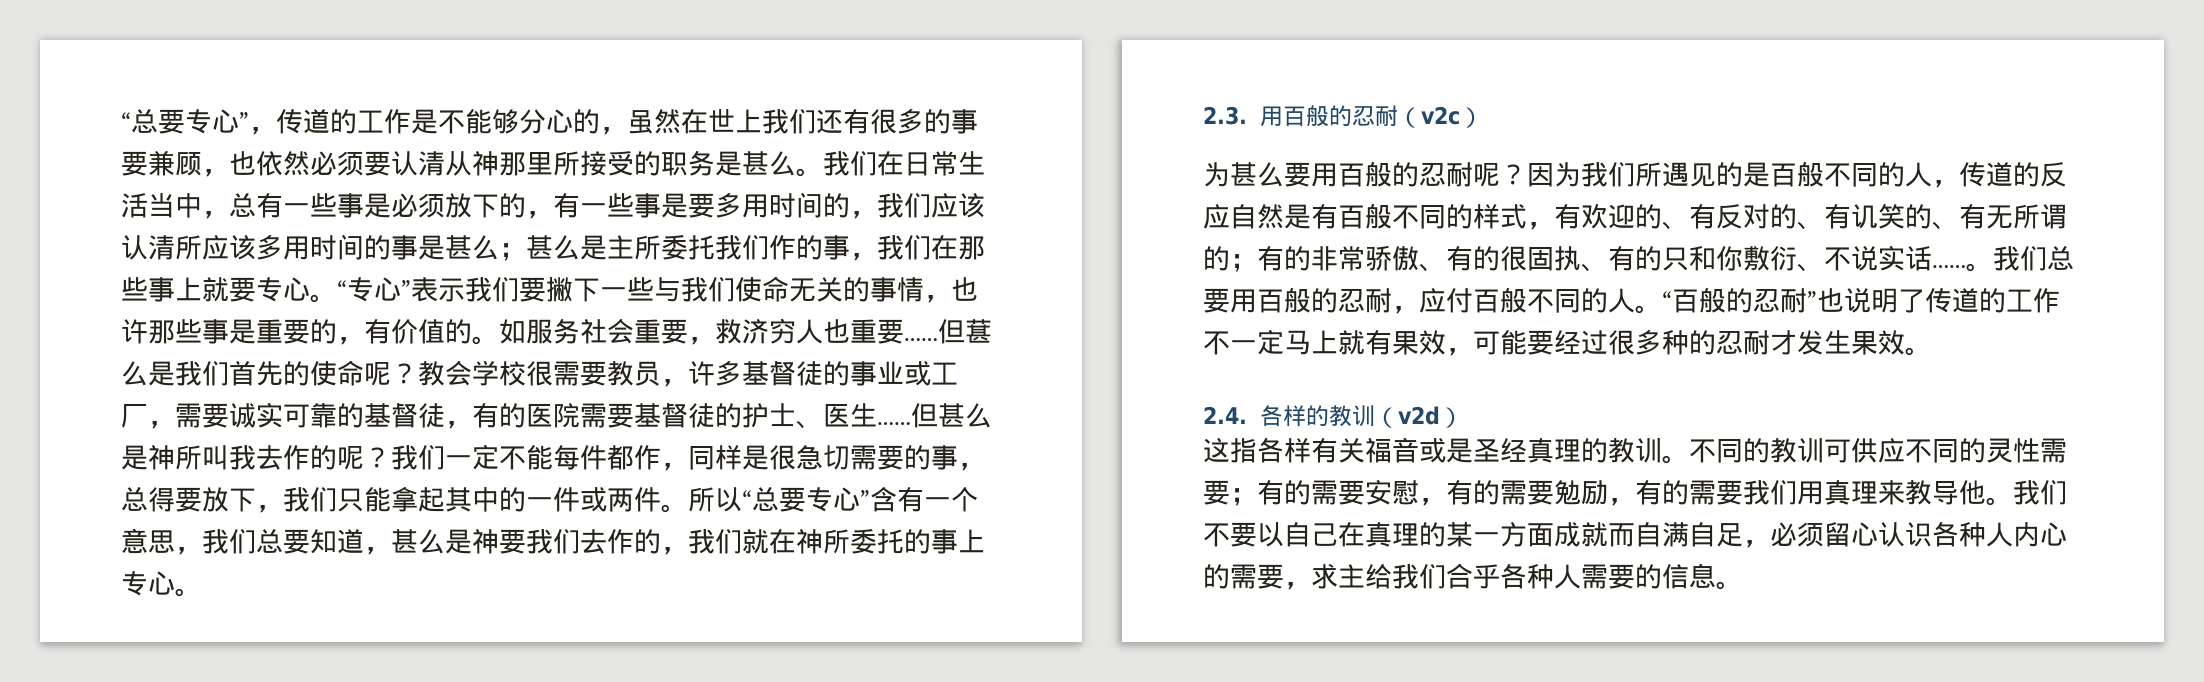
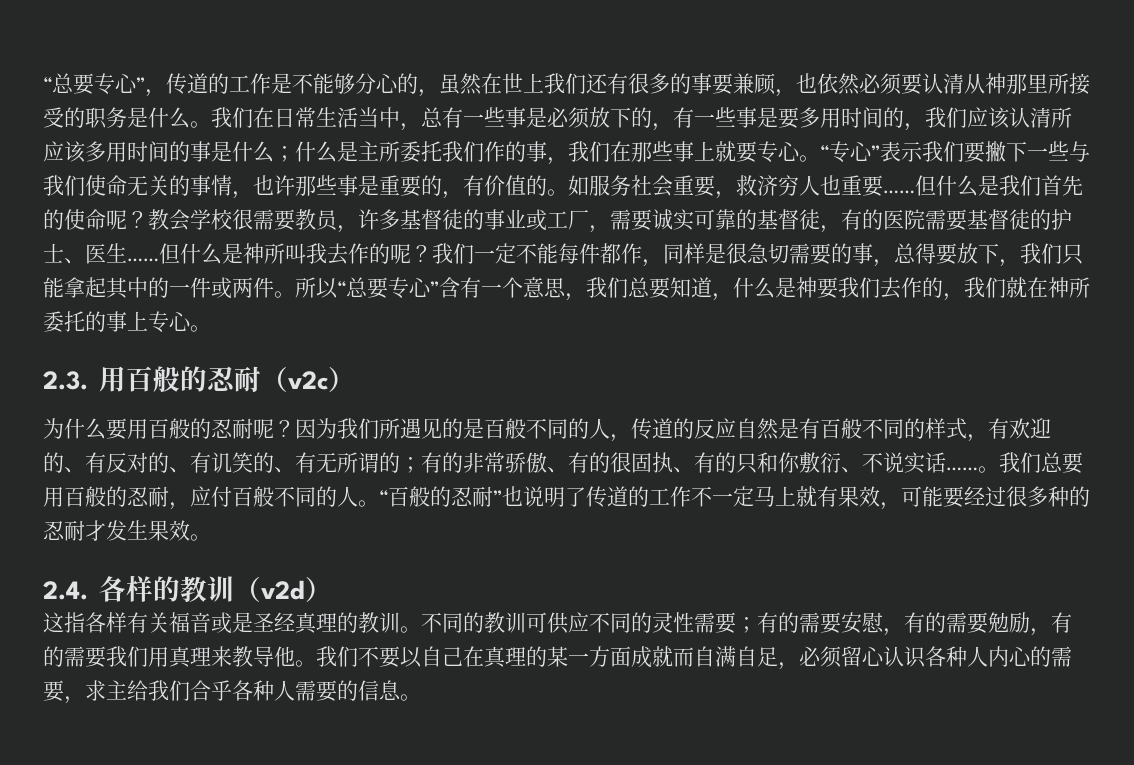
[742,151,769,175] 甚 -> [148,107,169,128] 什
[445,235,553,261] 甚么；甚 -> [232,141,316,163] 什么；什
[965,319,992,343] 葚 -> [936,175,957,196] 什
[938,403,965,427] 甚 -> [180,243,201,264] 什
[391,529,418,553] 甚 -> [733,277,754,298] 什
[1230,162,1257,186] 甚 -> [64,418,85,439] 什

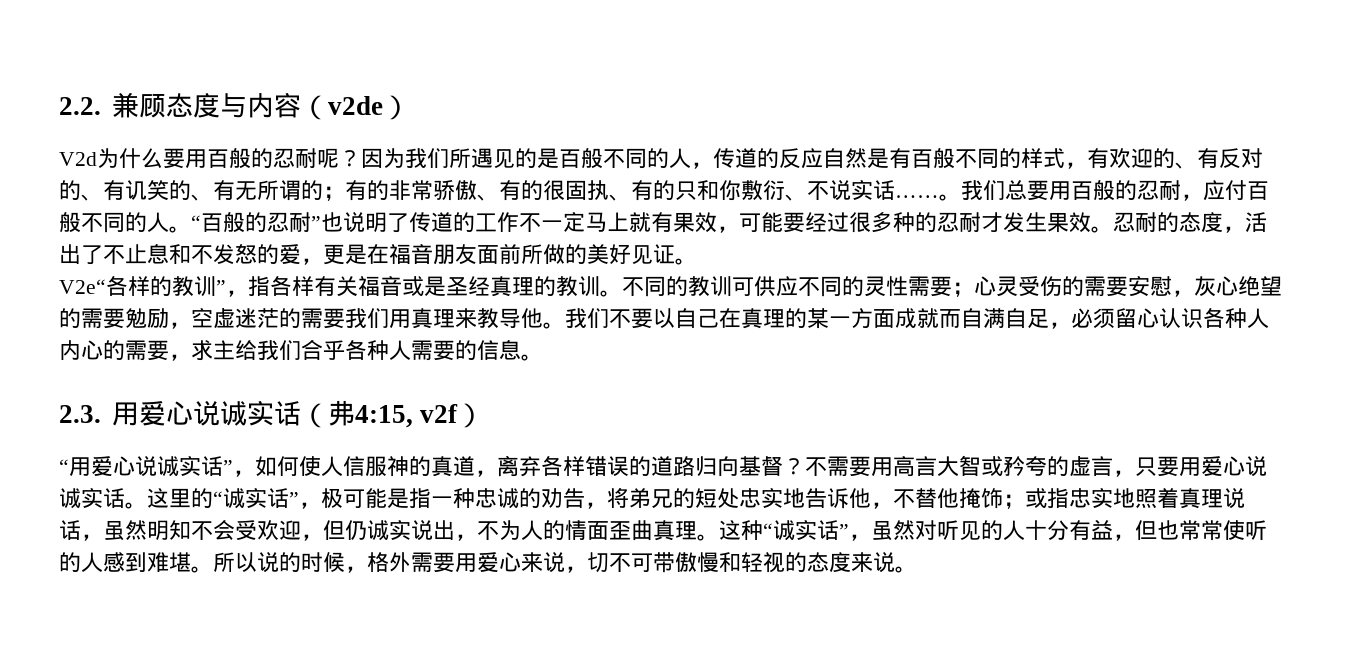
[43,73,1090,97] [43,107,1072,131] [43,141,1090,165] [43,175,1083,199] [43,209,1072,233] [43,243,1083,267] [43,277,1090,301] [43,311,211,333] [43,366,355,392] “总要专心”，传道的工作是不能够分心的，虽然在世上我们还有很多的事要兼顾，也依然必须要认清从神那里所接受的职务是什么。我们在日常生活当中，总有一些事是必须放下的，有一些事是要多用时间的，我们应该认清所应该多用时间的事是什么；什么是主所委托我们作的事，我们在那些事上就要专心。“专心”表示我们要撇下一些与我们使命无关的事情，也许那些事是重要的，有价值的。如服务社会重要，救济穷人也重要……但什么是我们首先的使命呢？教会学校很需要教员，许多基督徒的事业或工厂，需要诚实可靠的基督徒，有的医院需要基督徒的护士、医生……但什么是神所叫我去作的呢？我们一定不能每件都作，同样是很急切需要的事，总得要放下，我们只能拿起其中的一件或两件。所以“总要专心”含有一个意思，我们总要知道，什么是神要我们去作的，我们就在神所委托的事上专心。 // 2.3.用百般的忍耐（v2c） // -> [59,92,410,120] [59,152,97,166] 2.2.兼顾态度与内容（v2de） // V2d
[43,575,332,602] [43,612,64,633] // 2.4.各样的教训（v2d） // 这 -> [1113,212,1267,233] [59,243,697,265] [59,276,248,297] 忍耐的态度，活出了不止息和不发怒的爱，更是在福音朋友面前所做的美好见证。 // V2e“各样的教训”，
[757,612,778,633] 有 -> [974,276,1062,297] 心灵受伤
[904,612,925,633] 有 -> [1194,276,1282,297] 灰心绝望
[1051,612,1072,633] 有 -> [191,308,279,329] 空虚迷茫
(421, 697) none -> [59,400,485,428] [59,455,1267,477] [59,487,1245,509] [59,519,1267,541] [59,552,917,573] // 2.3.用爱心说诚实话（弗4:15, v2f） // “用爱心说诚实话”，如何使人信服神的真道，离弃各样错误的道路归向基督？不需要用高言大智或矜夸的虚言，只要用爱心说诚实话。这里的“诚实话”，极可能是指一种忠诚的劝告，将弟兄的短处忠实地告诉他，不替他掩饰；或指忠实地照着真理说话，虽然明知不会受欢迎，但仍诚实说出，不为人的情面歪曲真理。这种“诚实话”，虽然对听见的人十分有益，但也常常使听的人感到难堪。所以说的时候，格外需要用爱心来说，切不可带傲慢和轻视的态度来说。

